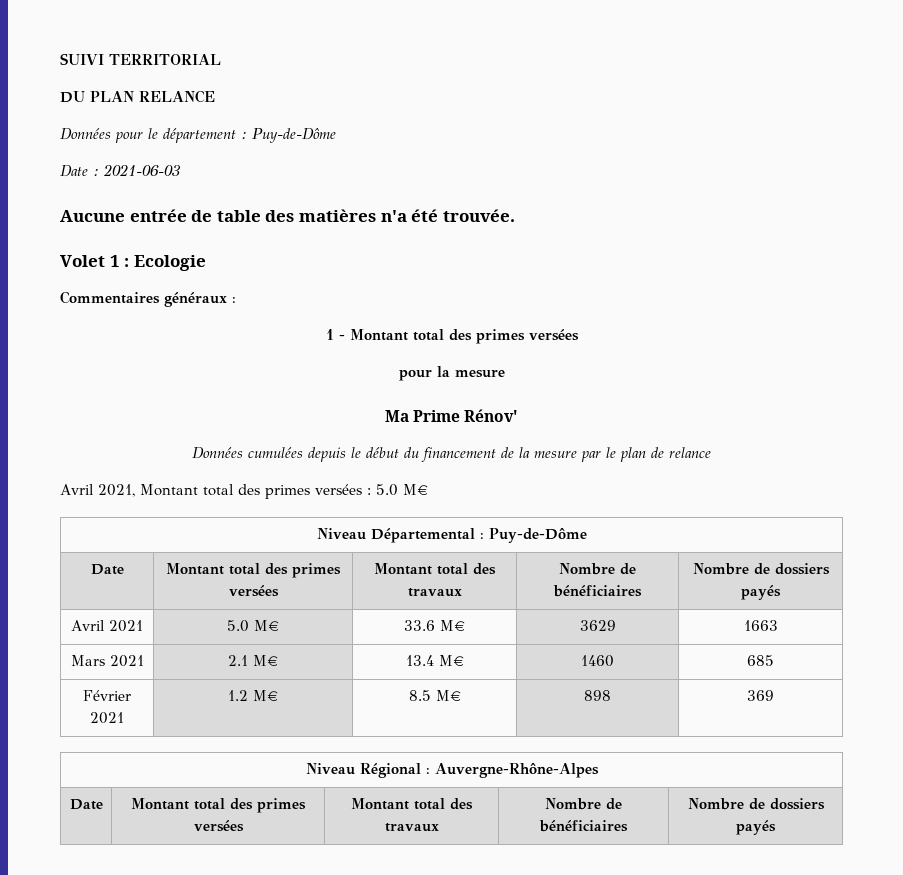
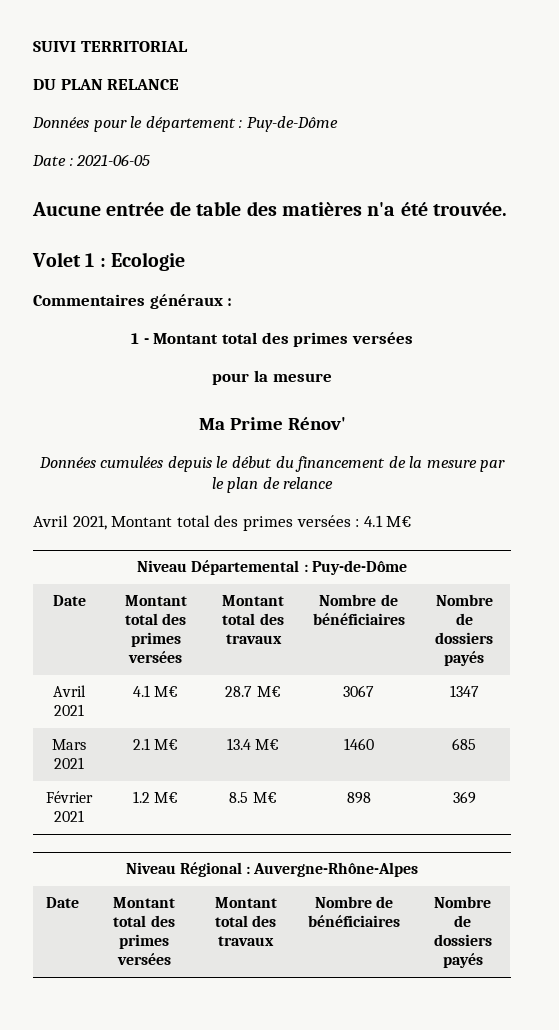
[103,164,180,176] 2021-06-03 -> [76,154,151,166] 2021-06-05
[375,484,398,496] 5.0 -> [363,515,383,527] 4.1
[227,620,279,632] [404,620,466,631] [579,620,616,631] [743,620,778,631] 5.0 M€ | 33.6 M€ | 3629 | 1663 -> [132,685,179,697] [225,686,281,697] [343,685,374,697] [449,685,479,697] 4.1 M€ | 28.7 M€ | 3067 | 1347

